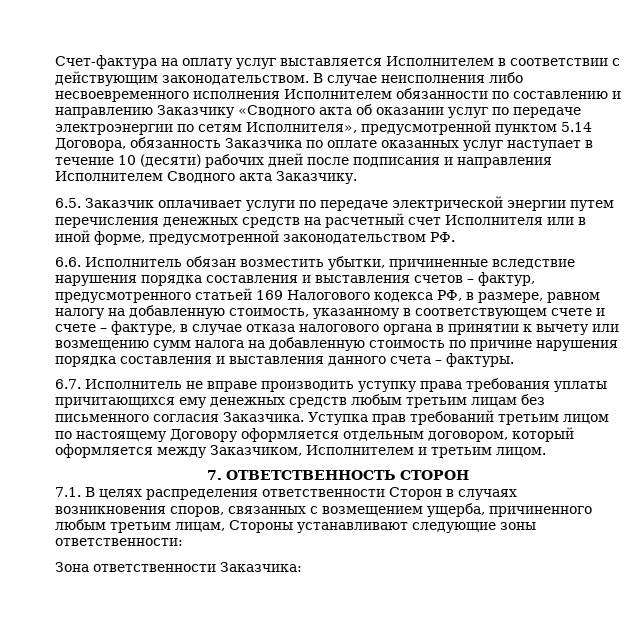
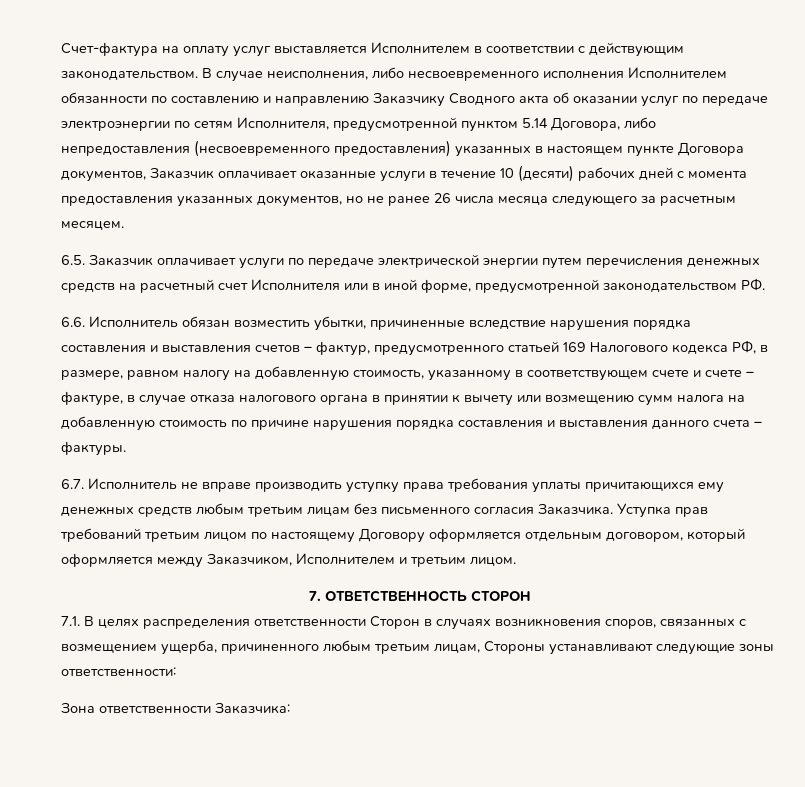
[381,75,485,83] неисполнения -> [267,71,368,80] неисполнения,
[238,105,315,117] «Сводного -> [449,93,515,105] Сводного
[246,122,357,133] Исполнителя», -> [237,117,329,130] Исполнителя,
[130,137,581,151] обязанность Заказчика по оплате оказанных услуг наступает -> [623,117,656,129] [61,140,744,157] [61,167,425,182] либо непредоставления (несвоевременного предоставления) указанных в настоящем пункте Договора документов, Заказчик оплачивает оказанные услуги
[307,157,552,168] [55,171,357,184] после подписания и направления Исполнителем Сводного акта Заказчику. -> [677,171,747,178] [61,193,736,207] [61,221,124,230] с момента предоставления указанных документов, но не ранее 26 числа месяца следующего за расчетным месяцем.

